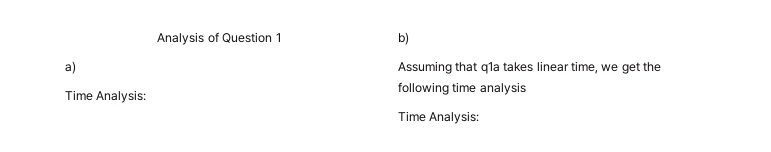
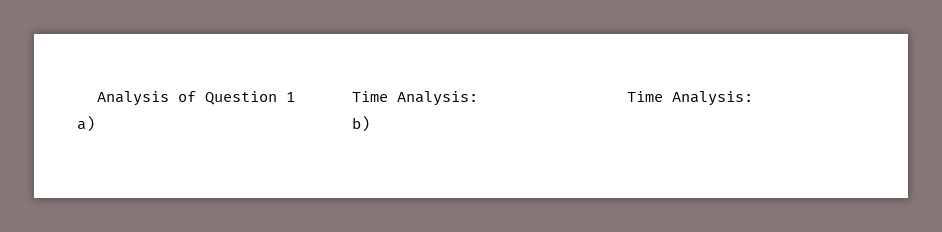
[398,61,661,74] [398,82,526,95] // Assuming that q1a takes linear time, we get the following time analysis -> (370, 124) none

